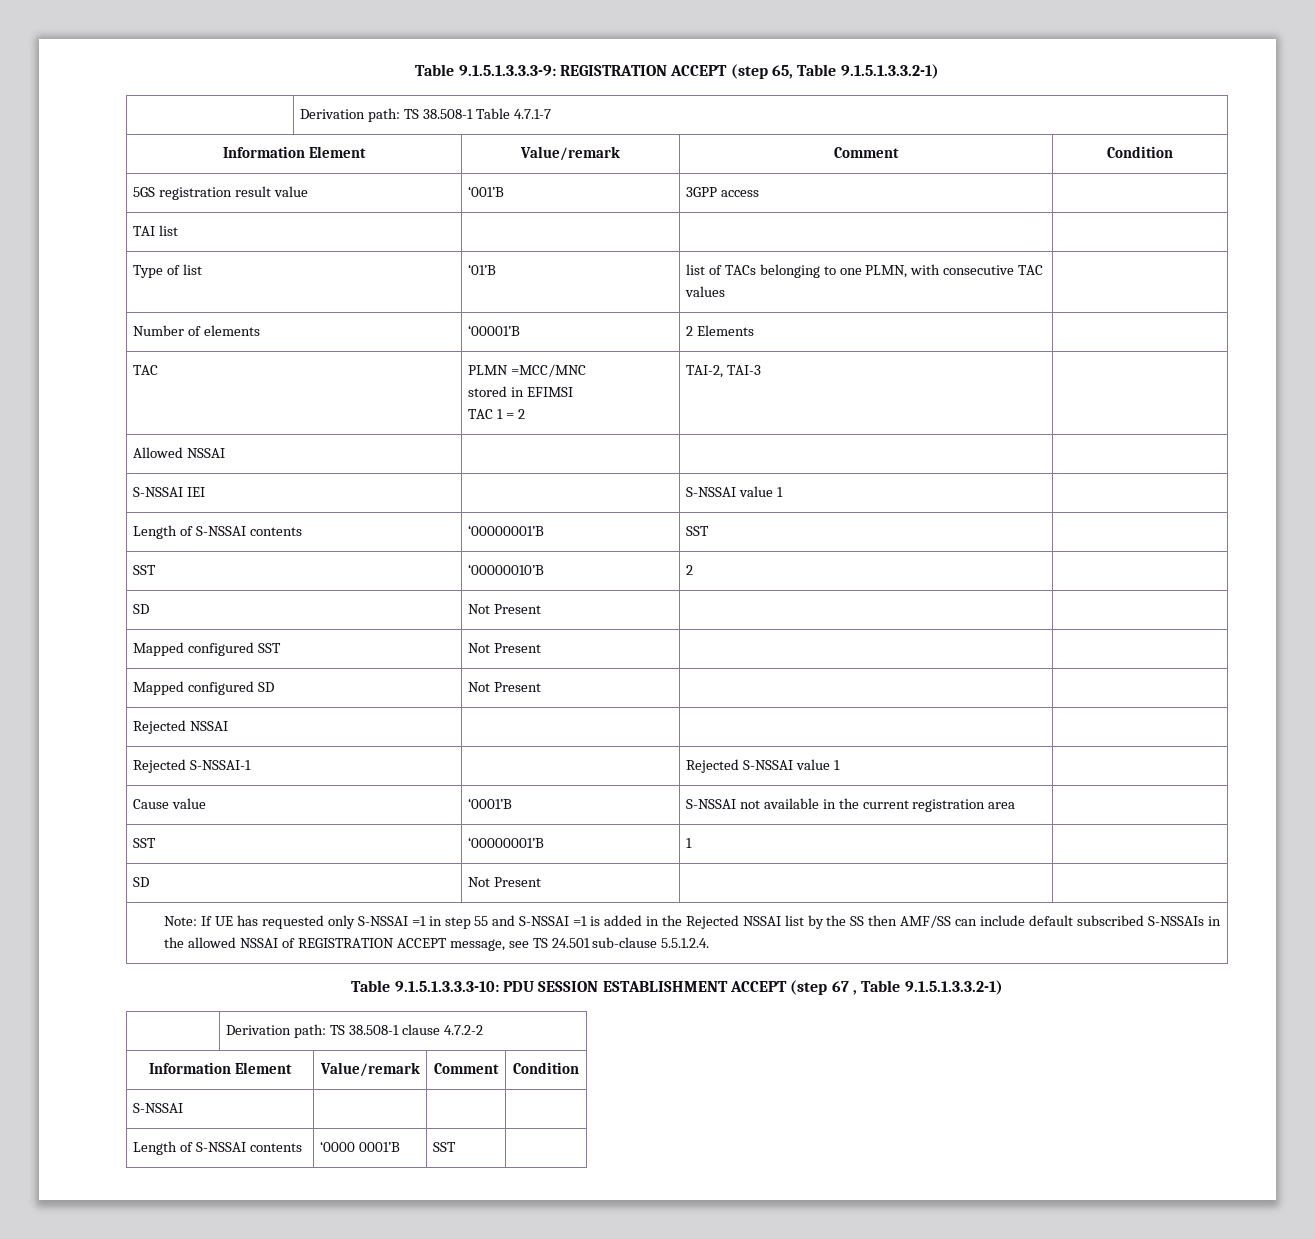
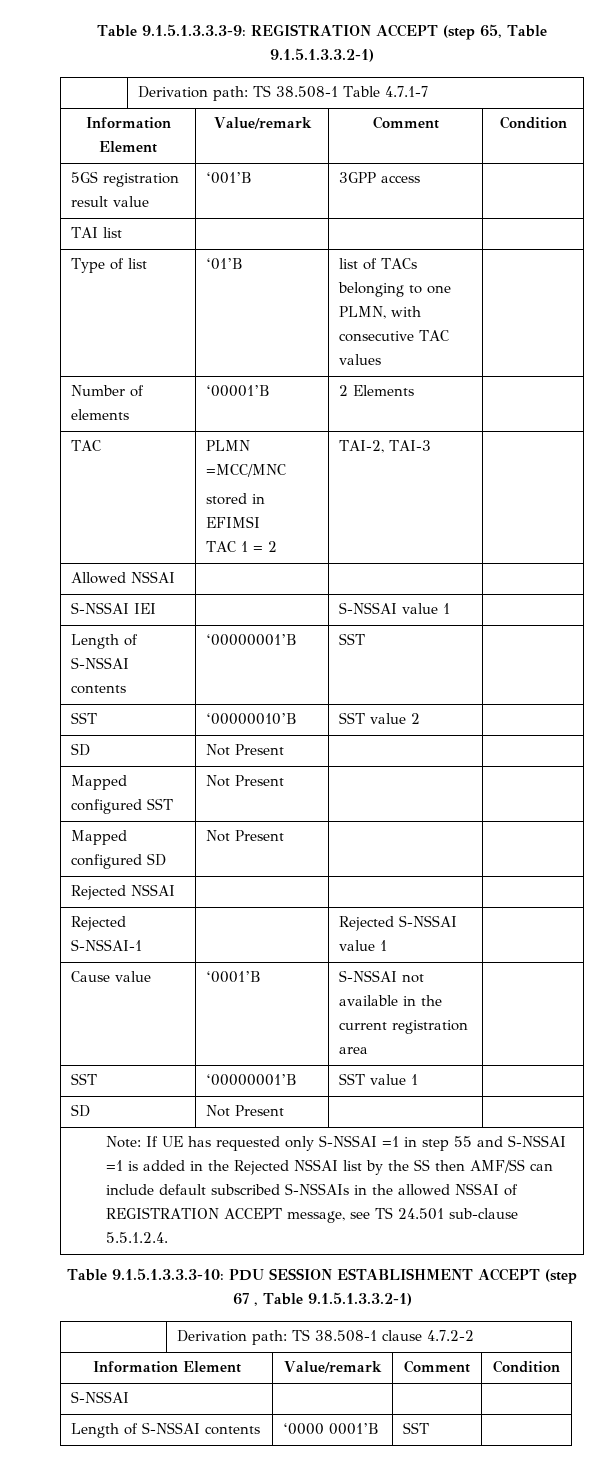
(544, 569) none -> [338,712,406,724] SST value
(544, 842) none -> [338,1073,406,1085] SST value

